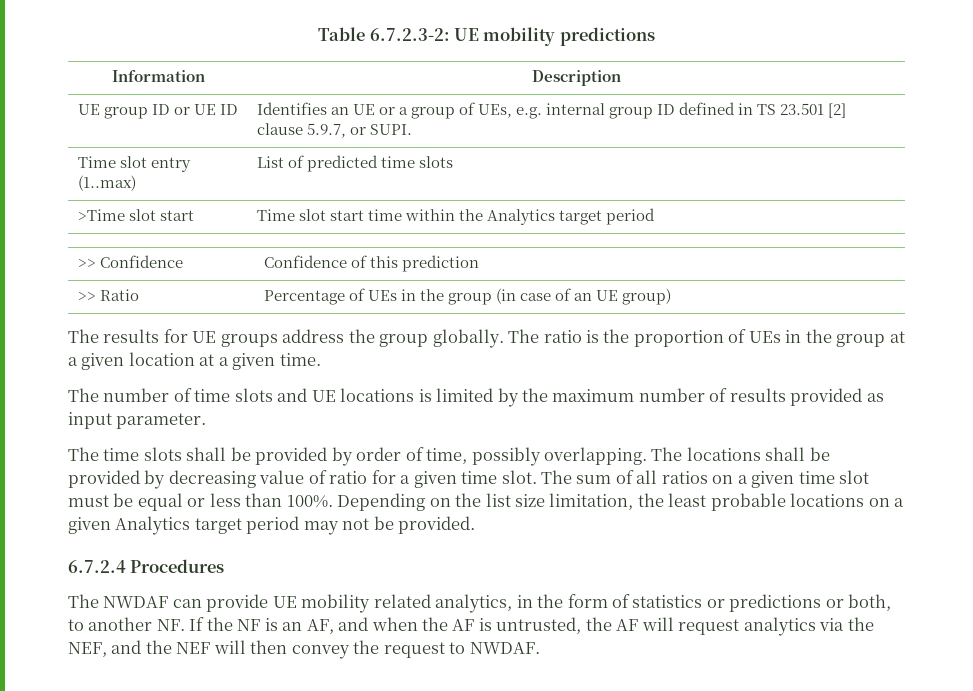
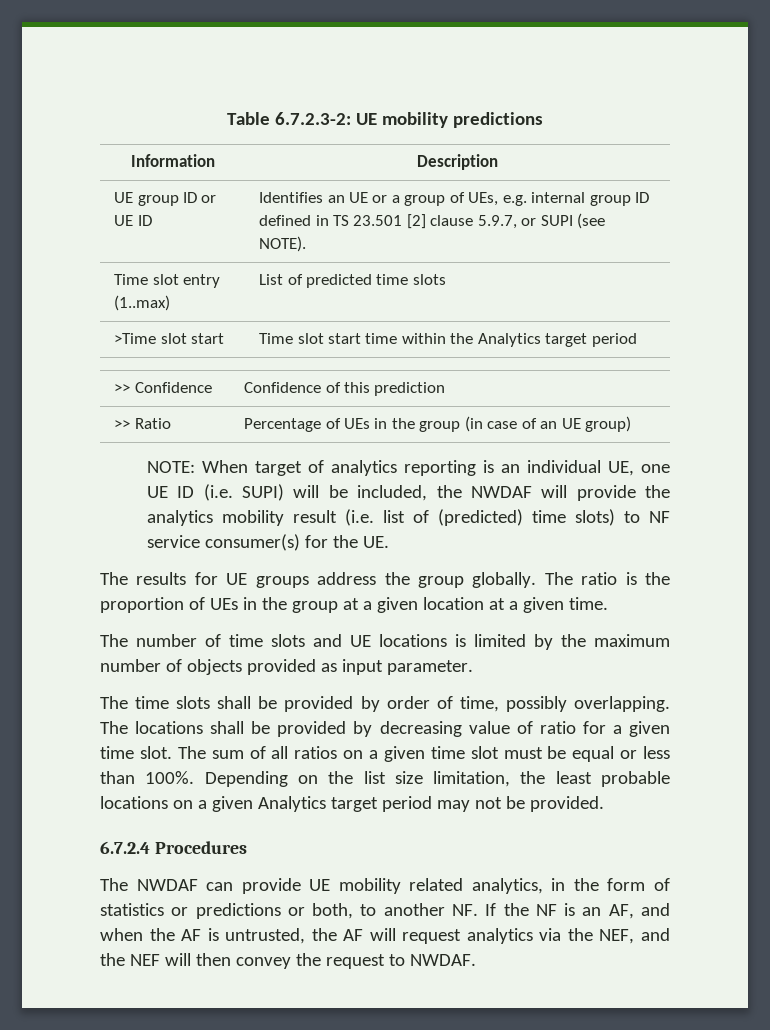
[369,124,412,135] SUPI. -> [540,213,606,229] [259,236,307,252] SUPI (see NOTE).
(672, 296) none -> [146,460,671,476] [146,484,670,501] [146,509,670,526] [146,534,389,551] // NOTE: When target of analytics reporting is an individual UE, one UE ID (i.e. SUPI) will be included, the NWDAF will provide the analytics mobility result (i.e. list of (predicted) time slots) to NF service consumer(s) for the UE.
[729,388,786,402] results -> [186,659,242,675] objects

